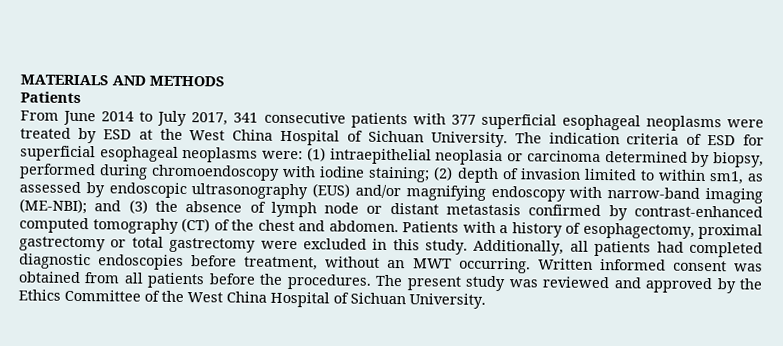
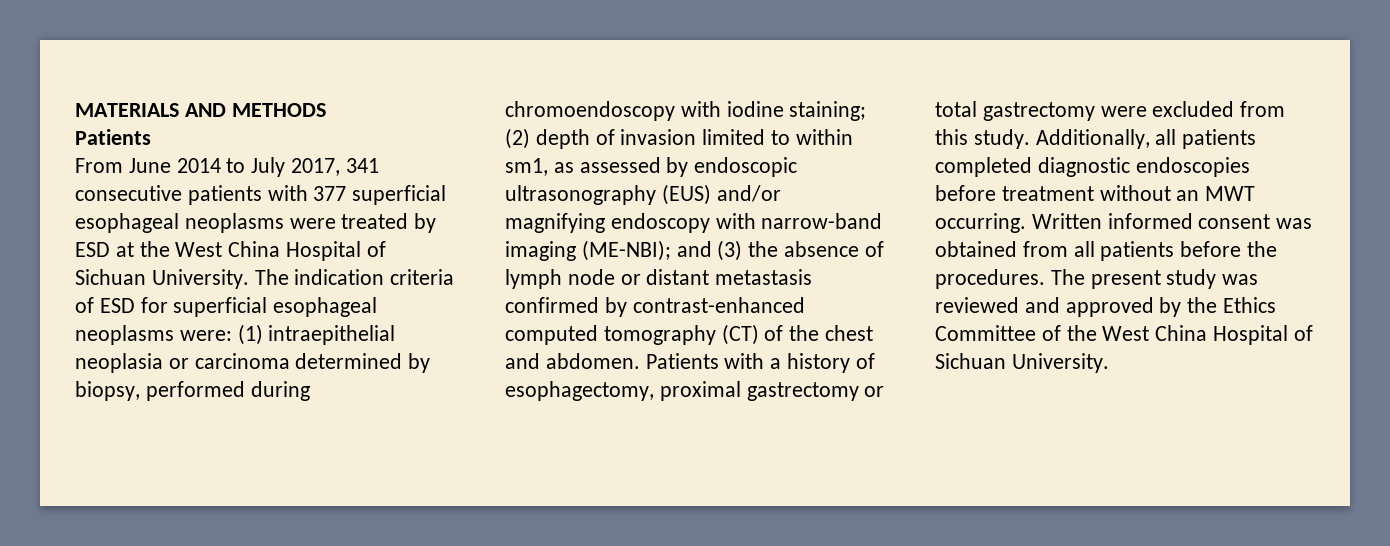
[372,238,388,250] in -> [1240,101,1286,117] from
[656,241,684,253] had -> (1257, 139) none
[244,256,319,271] treatment, -> [1001,186,1094,201] treatment

